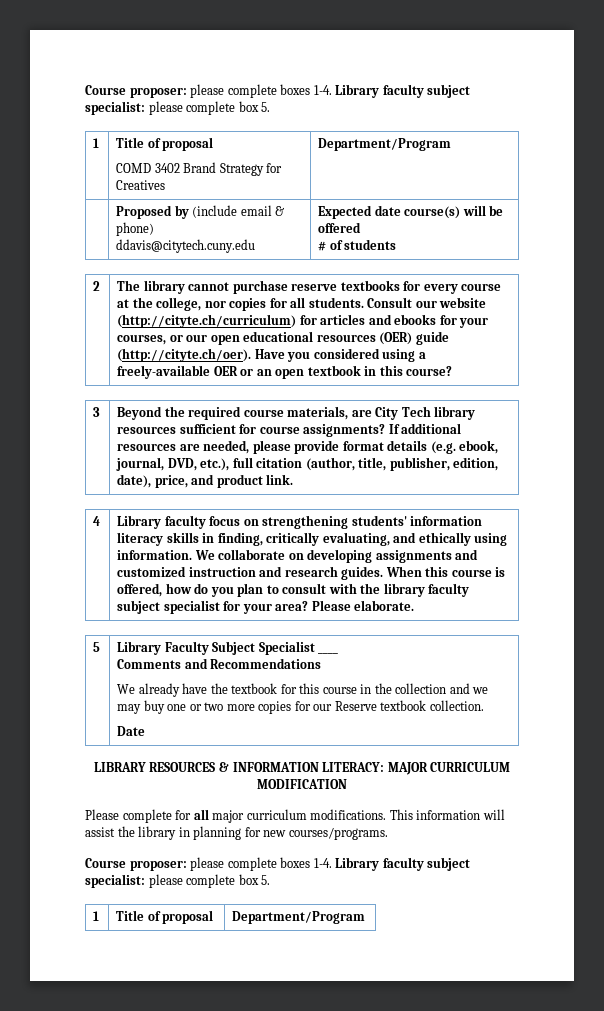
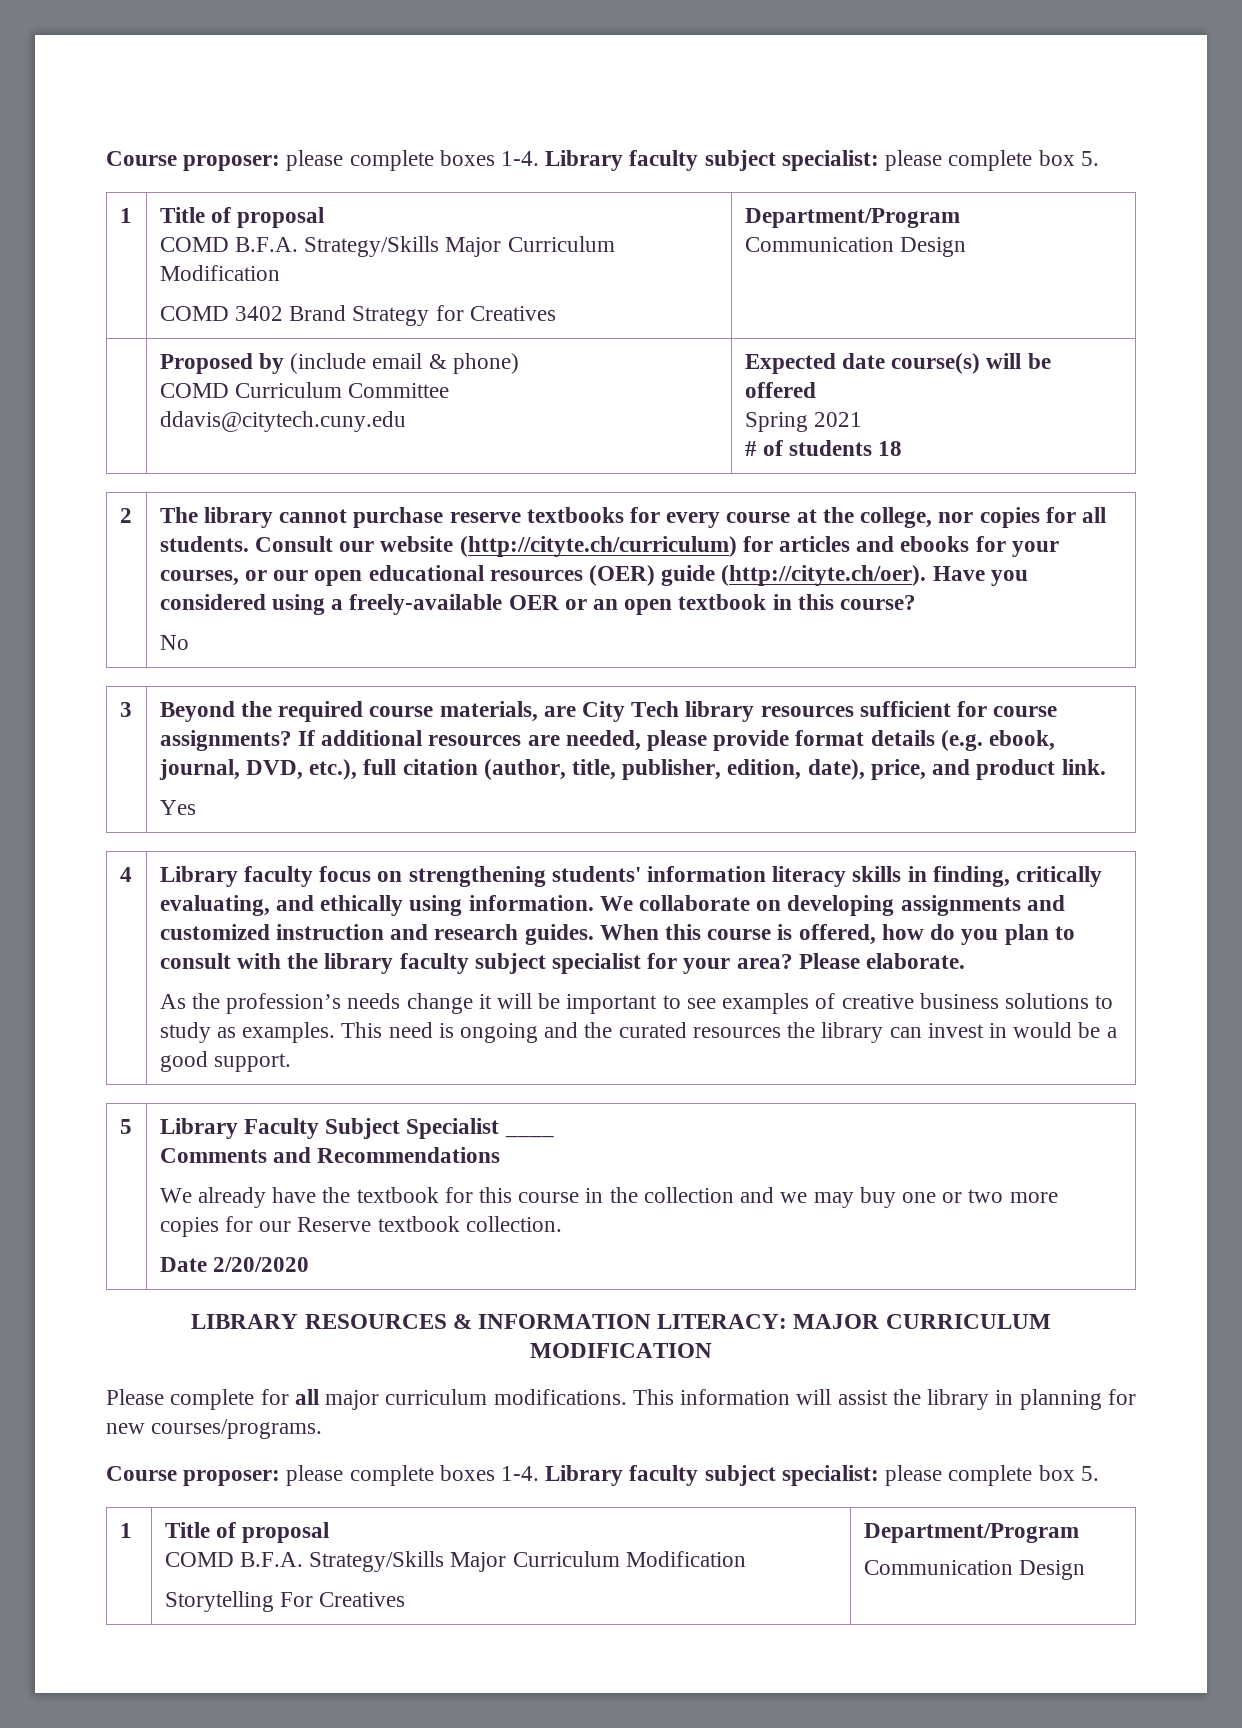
(214, 144) none -> [159,236,615,257] [159,265,280,281] // COMD B.F.A. Strategy/Skills Major Curriculum Modification
(452, 144) none -> [744,237,966,257] // Communication Design
(155, 229) none -> [159,382,450,398] // COMD Curriculum Committee
(362, 227) none -> [744,412,862,432] // Spring 2021
(397, 244) none -> [878,441,903,456] 18
(453, 371) none -> [159,635,189,650] // No
(294, 479) none -> [159,800,196,815] // Yes
(415, 605) none -> [159,993,1114,1014] [159,1022,1117,1043] [159,1051,291,1072] // As the profession’s needs change it will be important to see examples of creative business solutions to study as examples. This need is ongoing and the curated resources the library can invest in would be a good support.
(146, 731) none -> [212,1257,309,1272] 2/20/2020
[232,911,366,924] | Department/Program -> [164,1551,746,1572] [164,1591,406,1612] [863,1523,1079,1543] [863,1560,1085,1580] // COMD B.F.A. Strategy/Skills Major Curriculum Modification // Storytelling For Creatives | Department/Program // Communication Design

